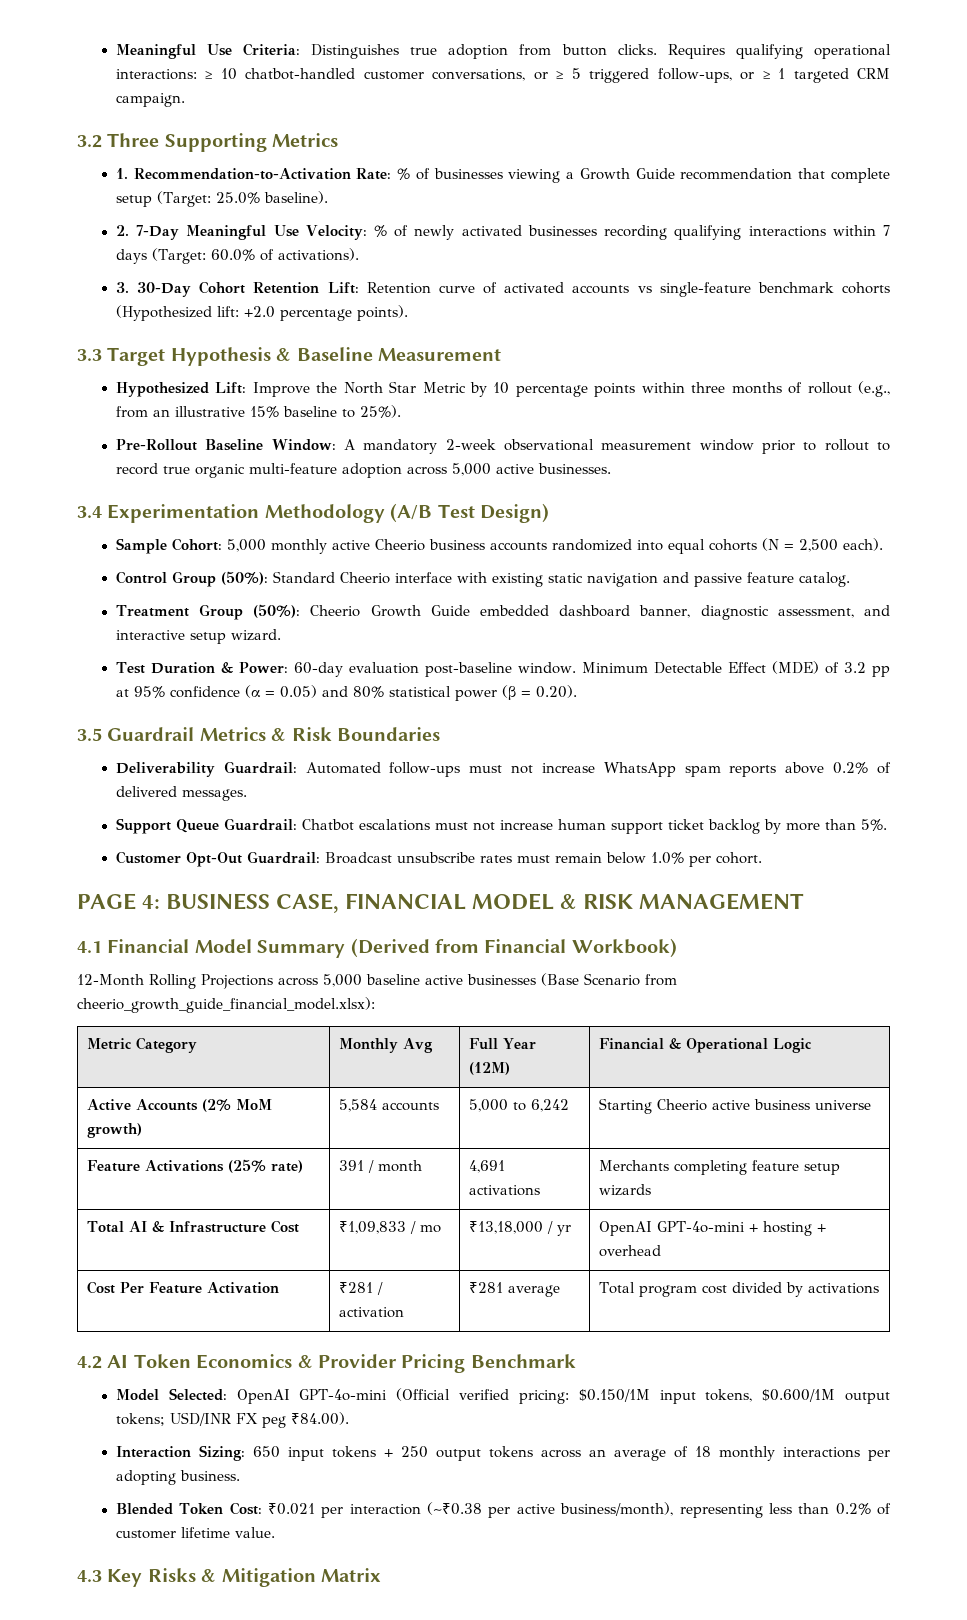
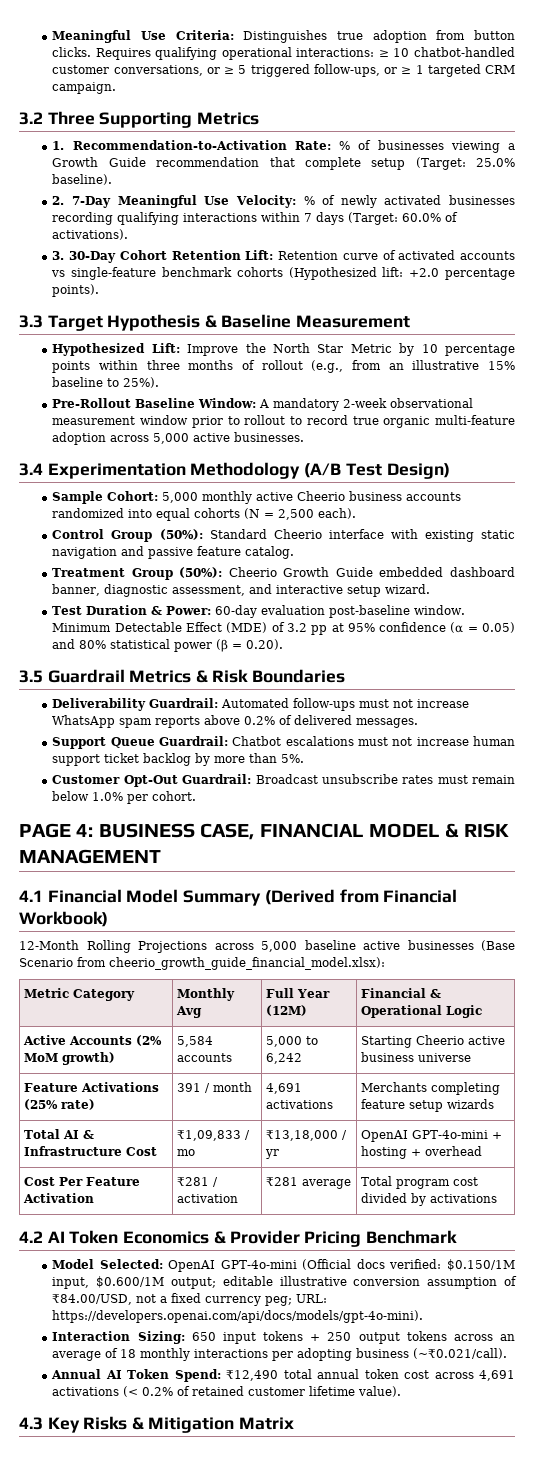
[459,1389,890,1404] [115,1412,349,1428] verified pricing: $0.150/1M input tokens, $0.600/1M output tokens; USD/INR FX peg ₹84.00). -> [356,1259,515,1271] [52,1276,517,1289] [52,1293,328,1306] [52,1310,424,1323] docs verified: $0.150/1M input, $0.600/1M output; editable illustrative conversion assumption of ₹84.00/USD, not a fixed currency peg; URL: https://developers.openai.com/api/docs/models/gpt-4o-mini).
[179,1470,240,1481] [115,1502,892,1518] business. // Blended Token Cost: ₹0.021 per interaction (~₹0.38 per active business/month), representing less than 0.2% of -> [356,1348,508,1359] [51,1369,515,1382] [52,1386,245,1397] business (~₹0.021/call). // Annual AI Token Spend: ₹12,490 total annual token cost across 4,691 activations (< 0.2% of retained
[234,1527,275,1538] value. -> [358,1386,402,1397] value).

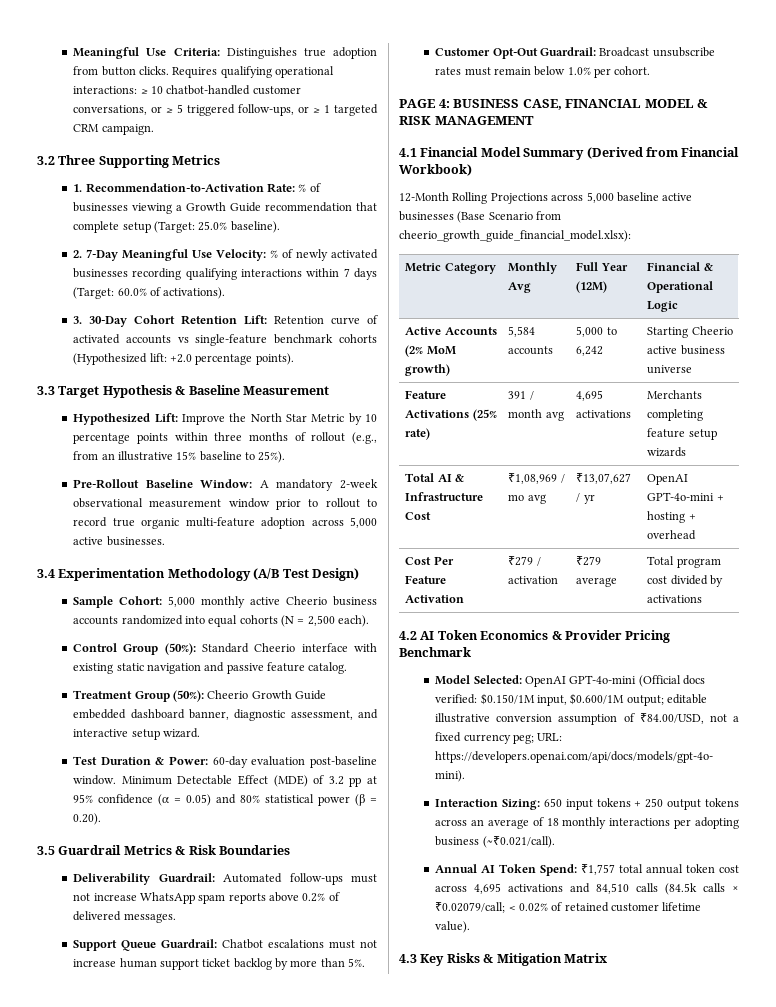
[265,1083,302,1094] | 4,691 -> [545,411,564,421] [576,390,604,401] avg | 4,695
[176,1130,241,1141] ₹1,09,833 -> [508,473,558,484] ₹1,08,969
[265,1130,338,1141] | ₹13,18,000 -> [527,494,546,504] [576,473,632,484] avg | ₹13,07,627
[176,1177,209,1186] ₹281 -> [508,556,534,566] ₹279
[265,1177,298,1186] ₹281 -> [576,556,602,566] ₹279
[226,1370,279,1381] ₹12,490 -> [581,864,616,875] ₹1,757
[479,1370,515,1381] [52,1386,174,1397] 4,691 activations (< 0.2% -> [474,883,740,895] [435,902,548,913] 4,695 activations and 84,510 calls (84.5k calls × ₹0.02079/call; < 0.02%

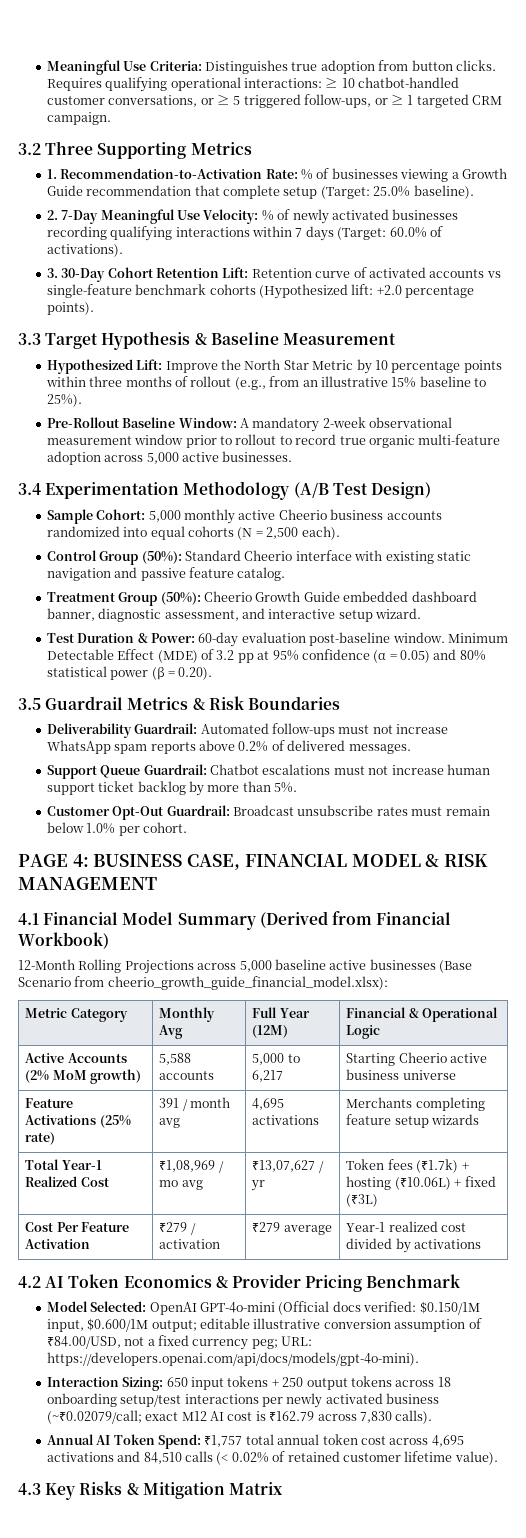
[508,326,536,337] 5,584 -> [159,1053,192,1065] 5,588
[576,346,604,356] 6,242 -> [252,1070,284,1082] 6,217
[437,474,464,482] [405,492,484,501] AI & Infrastructure -> [61,1160,102,1170] [25,1176,78,1187] Year-1 Realized
[647,474,689,485] [647,492,724,501] [647,511,696,523] [647,530,697,540] OpenAI GPT-4o-mini + hosting + overhead -> [346,1159,469,1173] [346,1176,496,1190] [346,1194,379,1207] Token fees (₹1.7k) + hosting (₹10.06L) + fixed (₹3L)
[647,556,721,568] Total program -> [346,1221,438,1232] Year-1 realized
[471,817,740,829] [435,836,555,848] an average of 18 monthly interactions per adopting business (~₹0.021/call). -> [437,1377,451,1387] [46,1393,440,1408] [46,1410,433,1424] 18 onboarding setup/test interactions per newly activated business (~₹0.02079/call; exact M12 AI cost is ₹162.79 across 7,830 calls).
[665,883,740,895] [435,902,516,913] (84.5k calls × ₹0.02079/call; < -> [216,1452,229,1465] (<

